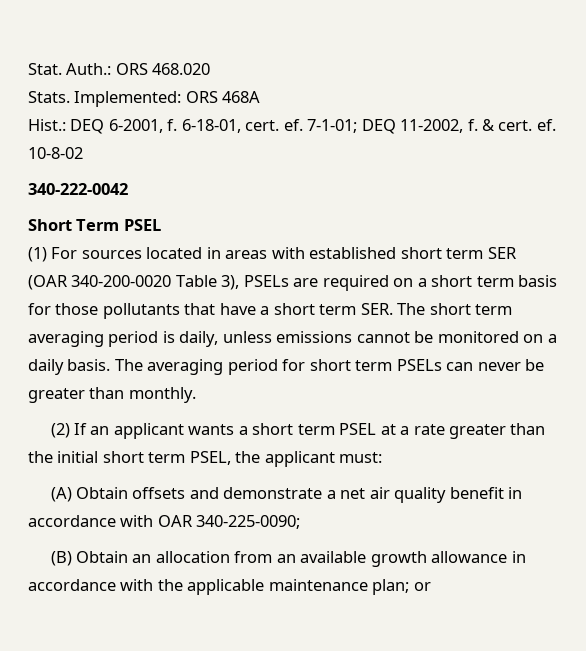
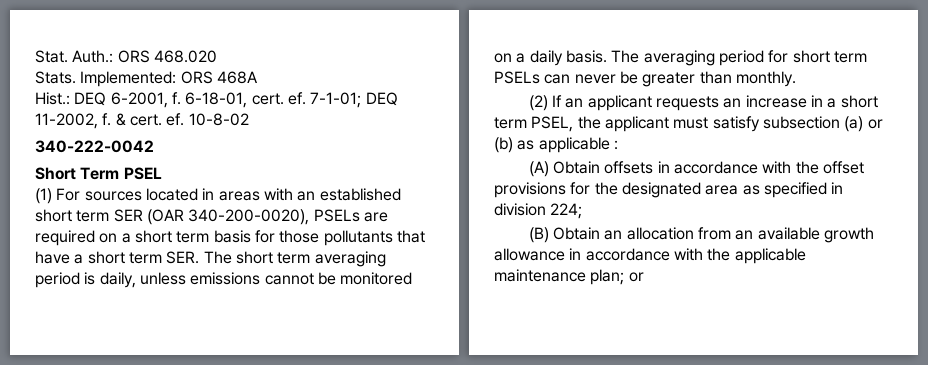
(305, 253) none -> [297,191,316,201] an
[71,275,240,290] 340-200-0020 Table 3), -> [188,209,310,225] 340-200-0020),
[188,423,546,439] [28,451,383,467] [50,487,523,503] [28,515,301,529] wants a short term PSEL at a rate greater than the initial short term PSEL, the applicant must: // (A) Obtain offsets and demonstrate a net air quality benefit in accordance with OAR 340-225-0090; -> [656,95,878,111] [494,116,883,132] [494,137,618,153] [528,161,865,177] [494,182,844,198] [494,203,583,219] requests an increase in a short term PSEL, the applicant must satisfy subsection (a) or (b) as applicable : // (A) Obtain offsets in accordance with the offset provisions for the designated area as specified in division 224;

